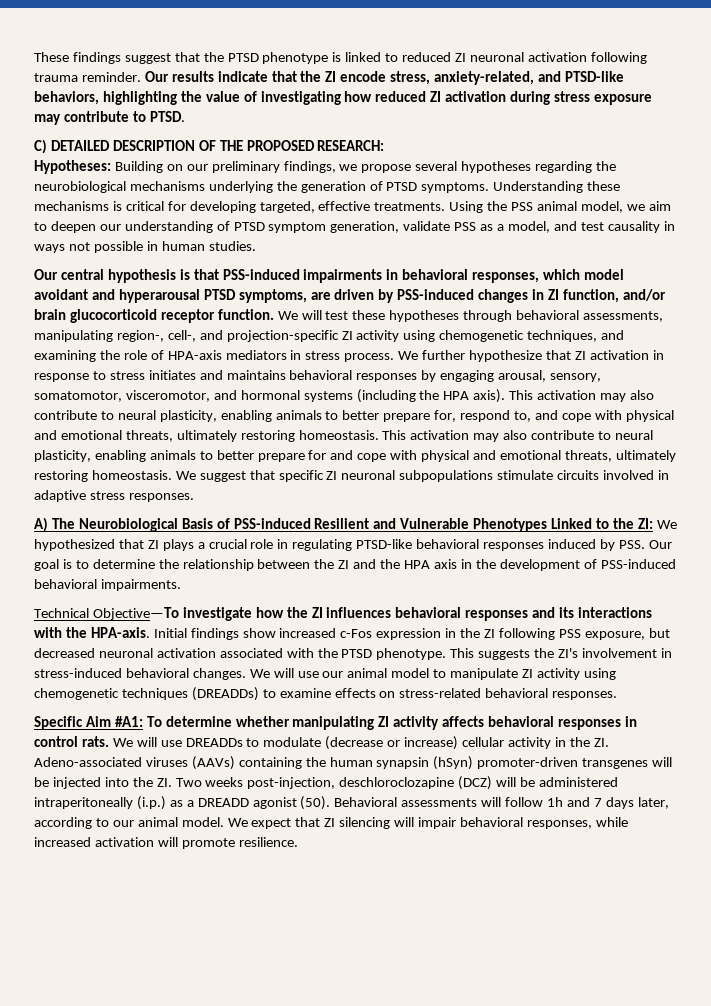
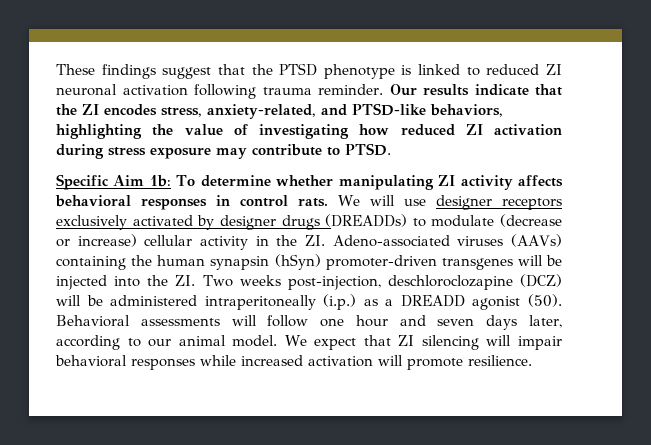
[340,71,387,82] encode -> [104,104,157,116] encodes
[34,139,385,154] [34,160,617,174] [34,181,621,193] [34,201,671,213] [34,221,675,233] [34,241,256,253] [34,269,625,283] [34,289,666,303] [34,309,664,323] [34,330,625,342] [34,350,664,362] [34,370,602,382] [34,389,654,403] [34,410,674,422] [34,430,653,442] [34,450,676,462] [34,470,669,482] [34,490,194,502] [34,517,677,532] [34,539,672,551] [34,559,676,571] [34,579,181,591] [34,607,653,621] [34,627,670,640] [34,648,672,660] [34,668,616,680] [34,687,618,701] // C) DETAILED DESCRIPTION OF THE PROPOSED RESEARCH: // Hypotheses: Building on our preliminary findings, we propose several hypotheses regarding the neurobiological mechanisms underlying the generation of PTSD symptoms. Understanding these mechanisms is critical for developing targeted, effective treatments. Using the PSS animal model, we aim to deepen our understanding of PTSD symptom generation, validate PSS as a model, and test causality in ways not possible in human studies. // Our central hypothesis is that PSS-induced impairments in behavioral responses, which model avoidant and hyperarousal PTSD symptoms, are driven by PSS-induced changes in ZI function, and/or brain glucocorticoid receptor function. We will test these hypotheses through behavioral assessments, manipulating region-, cell-, and projection-specific ZI activity using chemogenetic techniques, and examining the role of HPA-axis mediators in stress process. We further hypothesize that ZI activation in response to stress initiates and maintains behavioral responses by engaging arousal, sensory, somatomotor, visceromotor, and hormonal systems (including the HPA axis). This activation may also contribute to neural plasticity, enabling animals to better prepare for, respond to, and cope with physical and emotional threats, ultimately restoring homeostasis. This activation may also contribute to neural plasticity, enabling animals to better prepare for and cope with physical and emotional threats, ultimately restoring homeostasis. We suggest that specific ZI neuronal subpopulations stimulate circuits involved in adaptive stress responses. // A) The Neurobiological Basis of PSS-induced Resilient and Vulnerable Phenotypes Linked to the ZI: We hypothesized that ZI plays a crucial role in regulating PTSD-like behavioral responses induced by PSS. Our goal is to determine the relationship between the ZI and the HPA axis in the development of PSS-induced behavioral impairments. // Technical Objective—To investigate how the ZI influences behavioral responses and its interactions with the HPA-axis. Initial findings show increased c-Fos expression in the ZI following PSS exposure, but decreased neuronal activation associated with the PTSD phenotype. This suggests the ZI's involvement in stress-induced behavioral changes. We will use our animal model to manipulate ZI activity using chemogenetic techniques (DREADDs) to examine effects on stress-related behavioral responses. -> (391, 149) none
[114,716,143,727] #A1: -> [149,175,171,187] 1b:
[185,738,243,747] DREADDs -> [435,195,562,210] [56,214,408,230] designer receptors exclusively activated by designer drugs (DREADDs)
[547,797,602,807] 1h and 7 -> [320,315,475,327] one hour and seven
[526,820,592,829] responses, -> [131,358,195,370] responses

